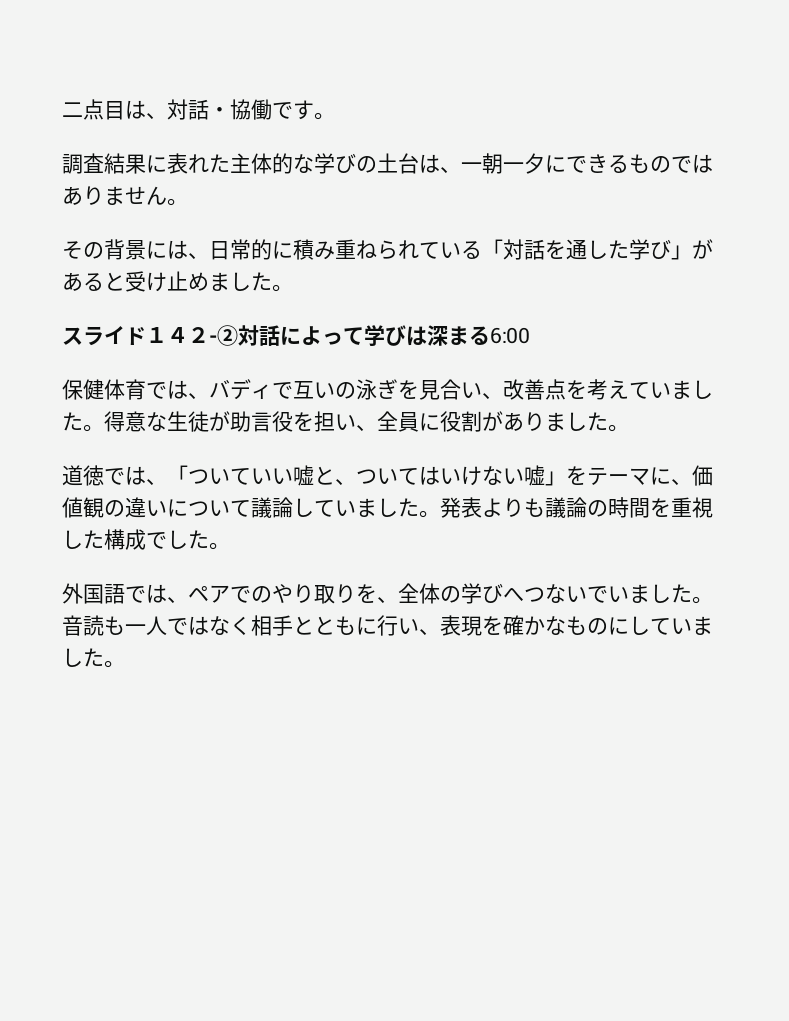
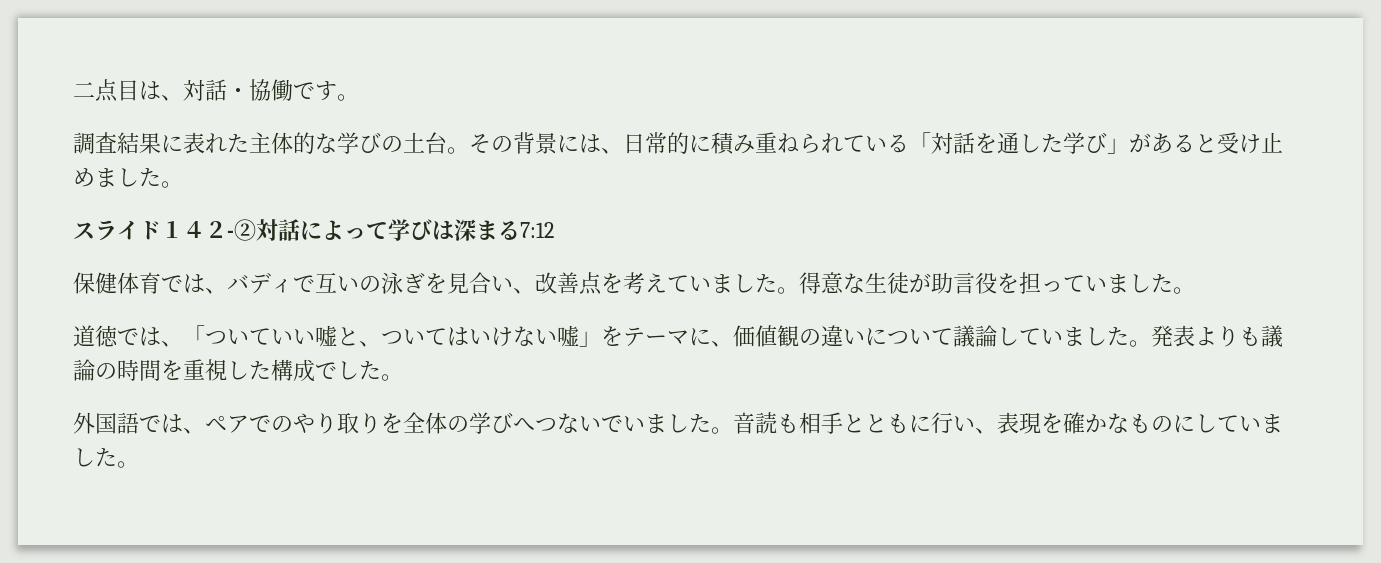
[419,153,713,174] [62,186,188,206] は、一朝一夕にできるものではありません。 // -> [447,147,469,154] 。
[490,327,530,344] 6:00 -> [520,222,554,238] 7:12
[335,411,545,432] い、全員に役割があり -> [1041,275,1107,292] ってい
[377,597,398,603] 、 -> (403, 423) none
[125,616,251,635] 一人ではなく -> (799, 423) none

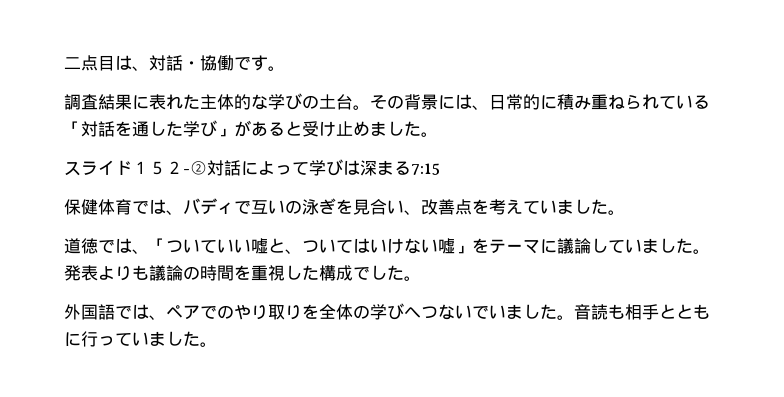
[183,221,205,238] ４ -> [149,161,166,175] ５
[520,222,554,238] 7:12 -> [411,163,440,175] 7:15
[799,272,1195,294] 得意な生徒が助言役を担っていました。 -> (625, 212) none
[711,325,953,347] 、価値観の違いについて -> (557, 246) none
[953,412,1217,434] い、表現を確かなものにし -> [98,336,115,346] っ

